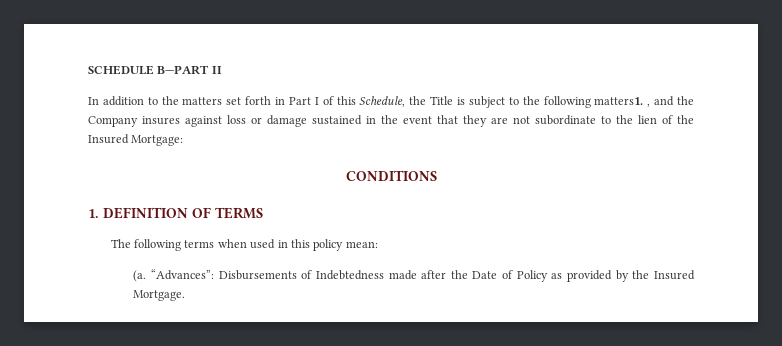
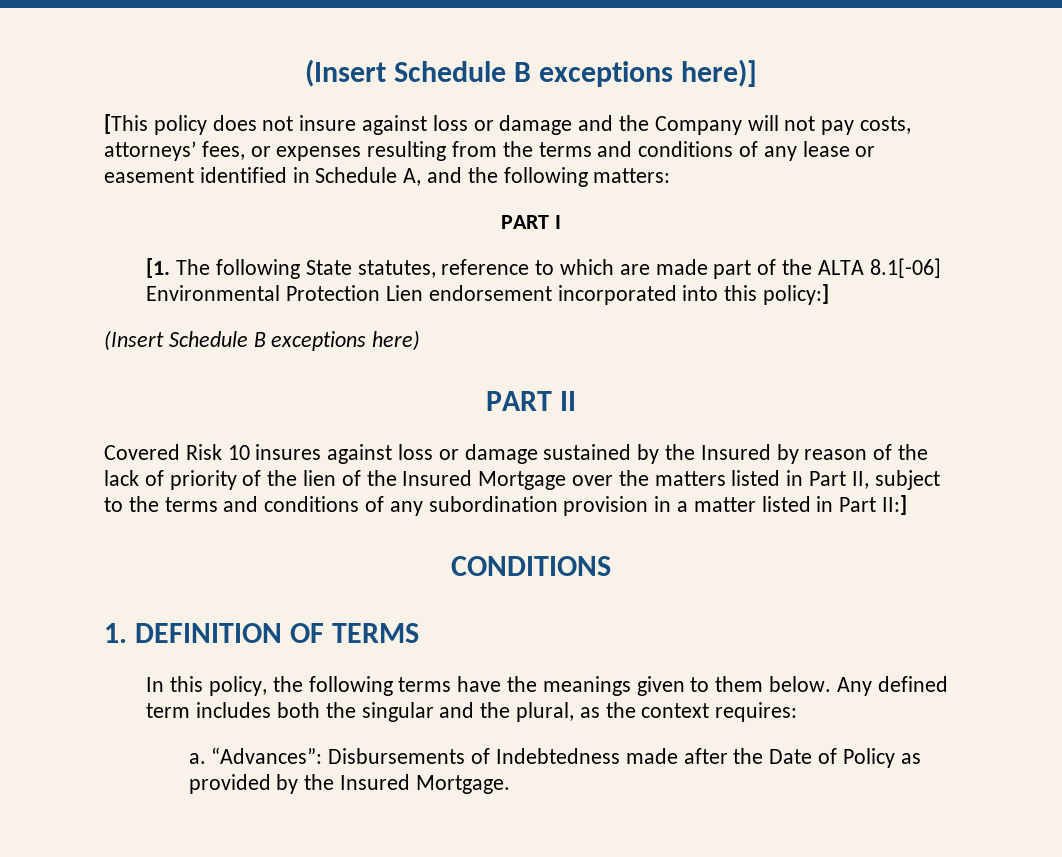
[88,65,222,75] [88,96,694,108] [88,116,138,127] SCHEDULE B—PART II // In addition to the matters set forth in Part I of this Schedule, the Title is subject to the following matters1. , and the Company -> [304,59,758,87] [104,114,912,135] [104,141,876,161] [104,167,671,187] [501,215,561,229] [146,258,941,279] [146,284,829,305] [104,330,421,351] [485,391,577,411] [104,444,250,460] (Insert Schedule B exceptions here)] // [This policy does not insure against loss or damage and the Company will not pay costs, attorneys’ fees, or expenses resulting from the terms and conditions of any lease or easement identified in Schedule A, and the following matters: // PART I // [1. The following State statutes, reference to which are made part of the ALTA 8.1[-06] Environmental Protection Lien endorsement incorporated into this policy:] // (Insert Schedule B exceptions here) // PART II // Covered Risk 10
[366,115,611,127] in the event that they are not subordinate to -> [637,444,929,464] [104,470,262,490] by the Insured by reason of the lack of priority of
[131,135,184,146] Mortgage: -> [478,470,940,490] [104,495,908,516] Mortgage over the matters listed in Part II, subject to the terms and conditions of any subordination provision in a matter listed in Part II:]
[110,239,378,251] [133,270,147,282] The following terms when used in this policy mean: // (a. -> [146,676,948,696] [146,702,798,722] [188,753,206,764] In this policy, the following terms have the meanings given to them below. Any defined term includes both the singular and the plural, as the context requires: // a.

